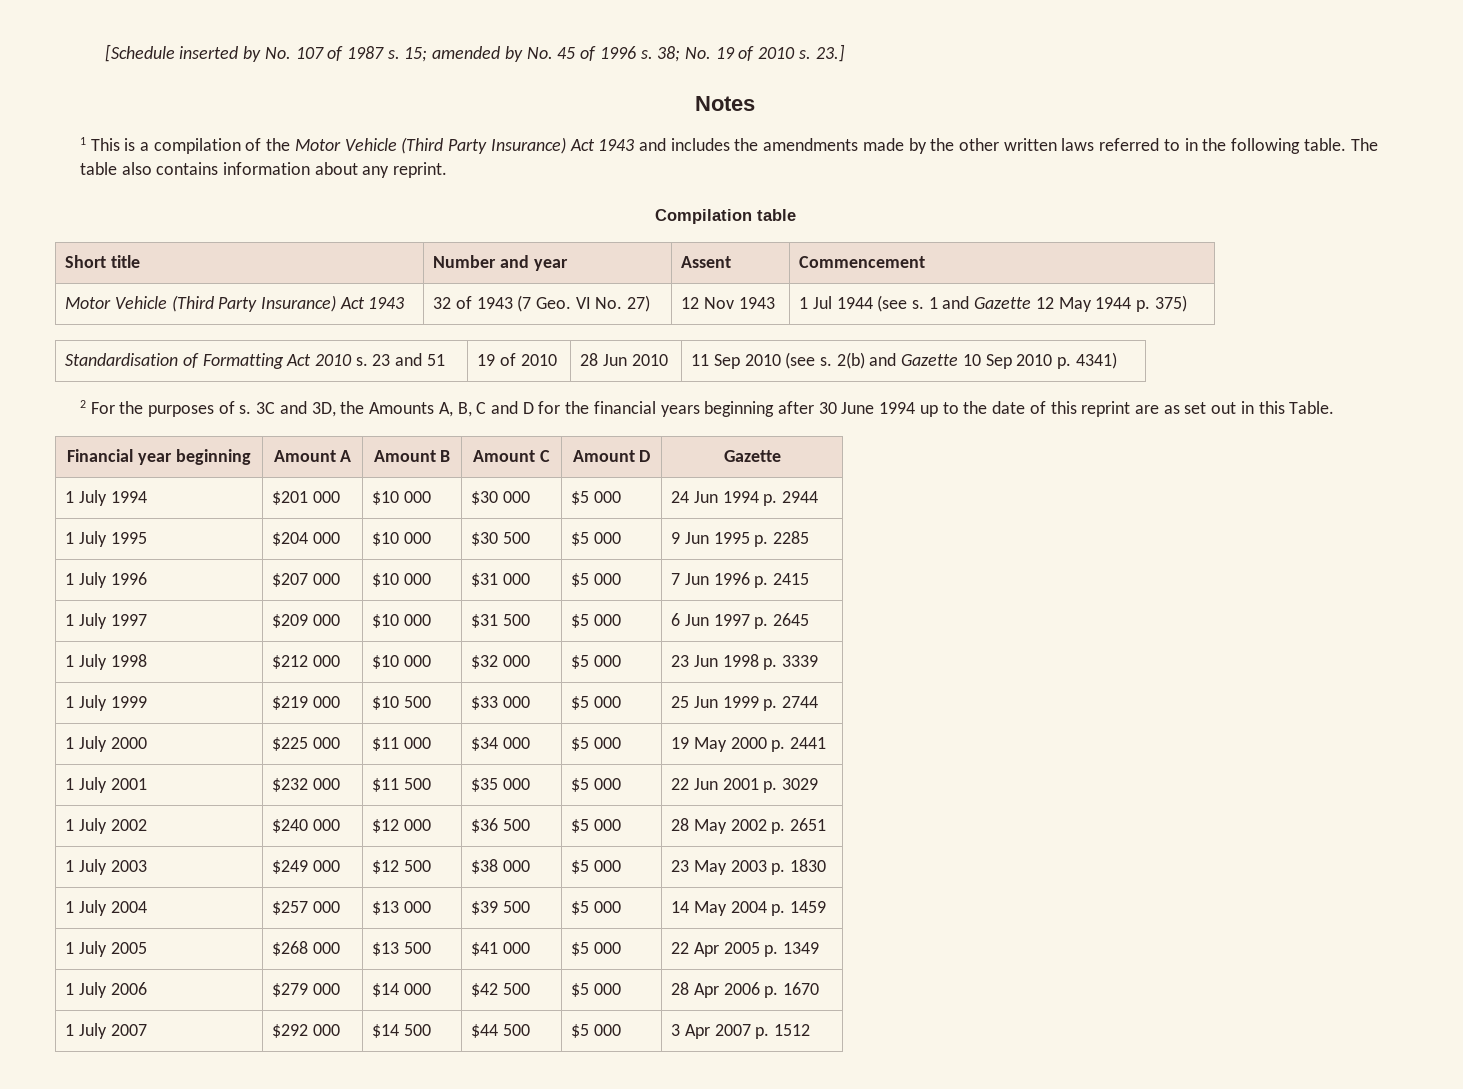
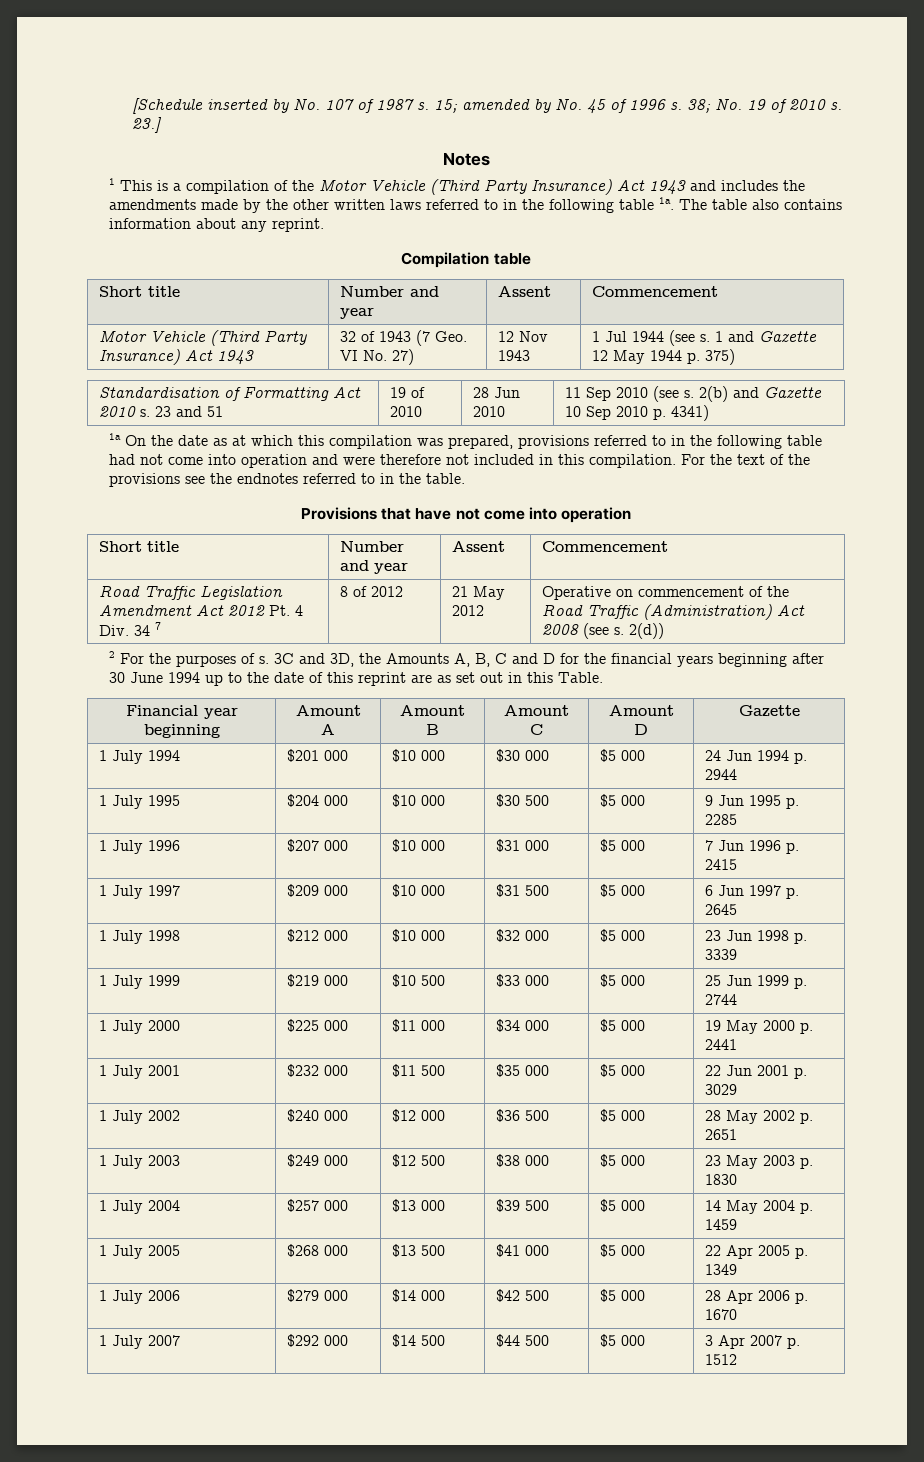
[1303,138,1346,151] table. -> [619,197,675,210] table 1a.
(1117, 360) none -> [109,433,823,449] [109,454,811,468] [109,473,466,487] [300,507,632,523] [99,541,180,552] [340,541,405,552] [340,560,409,574] [452,541,506,552] [542,541,669,552] [99,585,284,600] [99,605,304,616] [99,622,162,636] [340,586,404,597] [452,586,506,600] [452,605,485,616] [542,586,790,600] [542,604,806,620] [542,623,665,639] // 1a On the date as at which this compilation was prepared, provisions referred to in the following table had not come into operation and were therefore not included in this compilation. For the text of the provisions see the endnotes referred to in the table. // Provisions that have not come into operation // Short title | Number and year | Assent | Commencement // Road Traffic Legislation Amendment Act 2012 Pt. 4 Div. 34 7 | 8 of 2012 | 21 May 2012 | Operative on commencement of the Road Traffic (Administration) Act 2008 (see s. 2(d))

